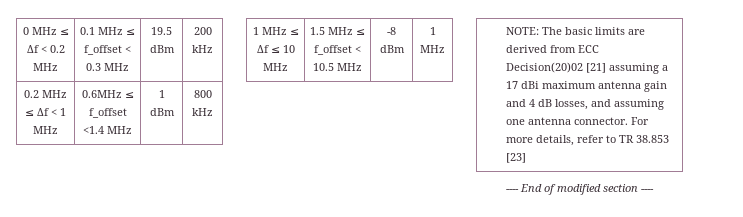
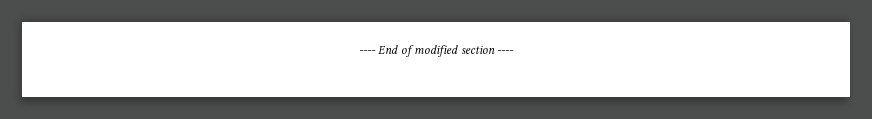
[22,27,69,35] [26,45,65,53] [33,63,58,71] [80,27,135,35] [84,45,131,55] [86,63,129,71] [151,27,172,35] [149,45,175,53] [193,27,212,35] [192,45,213,53] [24,90,67,98] [25,108,66,116] [33,126,58,134] [81,90,134,98] [88,108,127,118] [83,126,132,134] [158,90,165,98] [149,108,175,116] [193,90,212,98] [192,108,213,116] [252,27,299,35] [256,45,295,53] [263,63,288,71] [310,27,365,35] [314,45,361,55] [313,63,362,71] [387,27,396,35] [379,45,405,53] [429,27,436,35] [420,45,445,53] [506,27,646,35] [506,45,600,53] [506,62,669,74] [506,81,668,92] [506,99,665,110] [506,117,650,125] [506,135,670,146] [506,153,527,163] 0 MHz ≤ Δf < 0.2 MHz | 0.1 MHz ≤ f_offset < 0.3 MHz | 19.5 dBm | 200 kHz // 0.2 MHz ≤ Δf < 1 MHz | 0.6MHz ≤ f_offset <1.4 MHz | 1 dBm | 800 kHz // 1 MHz ≤ Δf ≤ 10 MHz | 1.5 MHz ≤ f_offset < 10.5 MHz | -8 dBm | 1 MHz // NOTE: The basic limits are derived from ECC Decision(20)02 [21] assuming a 17 dBi maximum antenna gain and 4 dB losses, and assuming one antenna connector. For more details, refer to TR 38.853 [23] // -> (359, 52) none

